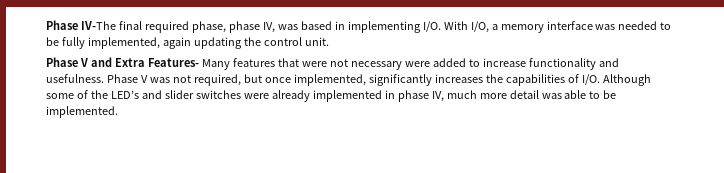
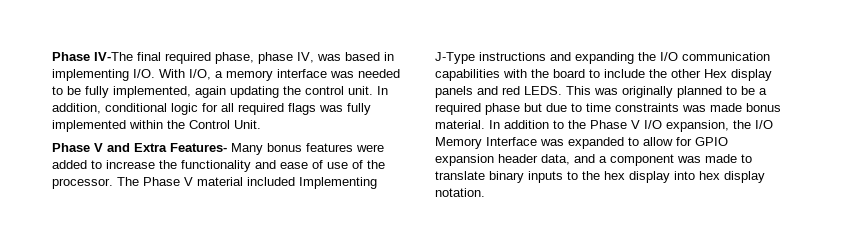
(329, 41) none -> [377,86,388,95] [52,103,371,115] [52,120,261,132] In addition, conditional logic for all required flags was fully implemented within the Control Unit.
[232,58,402,70] features that were not necessary -> [267,143,353,152] bonus features
(526, 62) none -> [159,160,177,169] the
[46,74,651,86] [46,90,617,102] [46,106,118,118] usefulness. Phase V was not required, but once implemented, significantly increases the capabilities of I/O. Although some of the LED’s and slider switches were already implemented in phase IV, much more detail was able to be implemented. -> [280,160,385,169] [52,177,377,189] [435,52,770,64] [435,69,772,81] [435,86,767,98] [435,103,781,115] [435,120,773,132] [435,137,728,149] [435,154,752,166] [435,171,765,183] [435,188,485,197] ease of use of the processor. The Phase V material included Implementing J-Type instructions and expanding the I/O communication capabilities with the board to include the other Hex display panels and red LEDS. This was originally planned to be a required phase but due to time constraints was made bonus material. In addition to the Phase V I/O expansion, the I/O Memory Interface was expanded to allow for GPIO expansion header data, and a component was made to translate binary inputs to the hex display into hex display notation.

